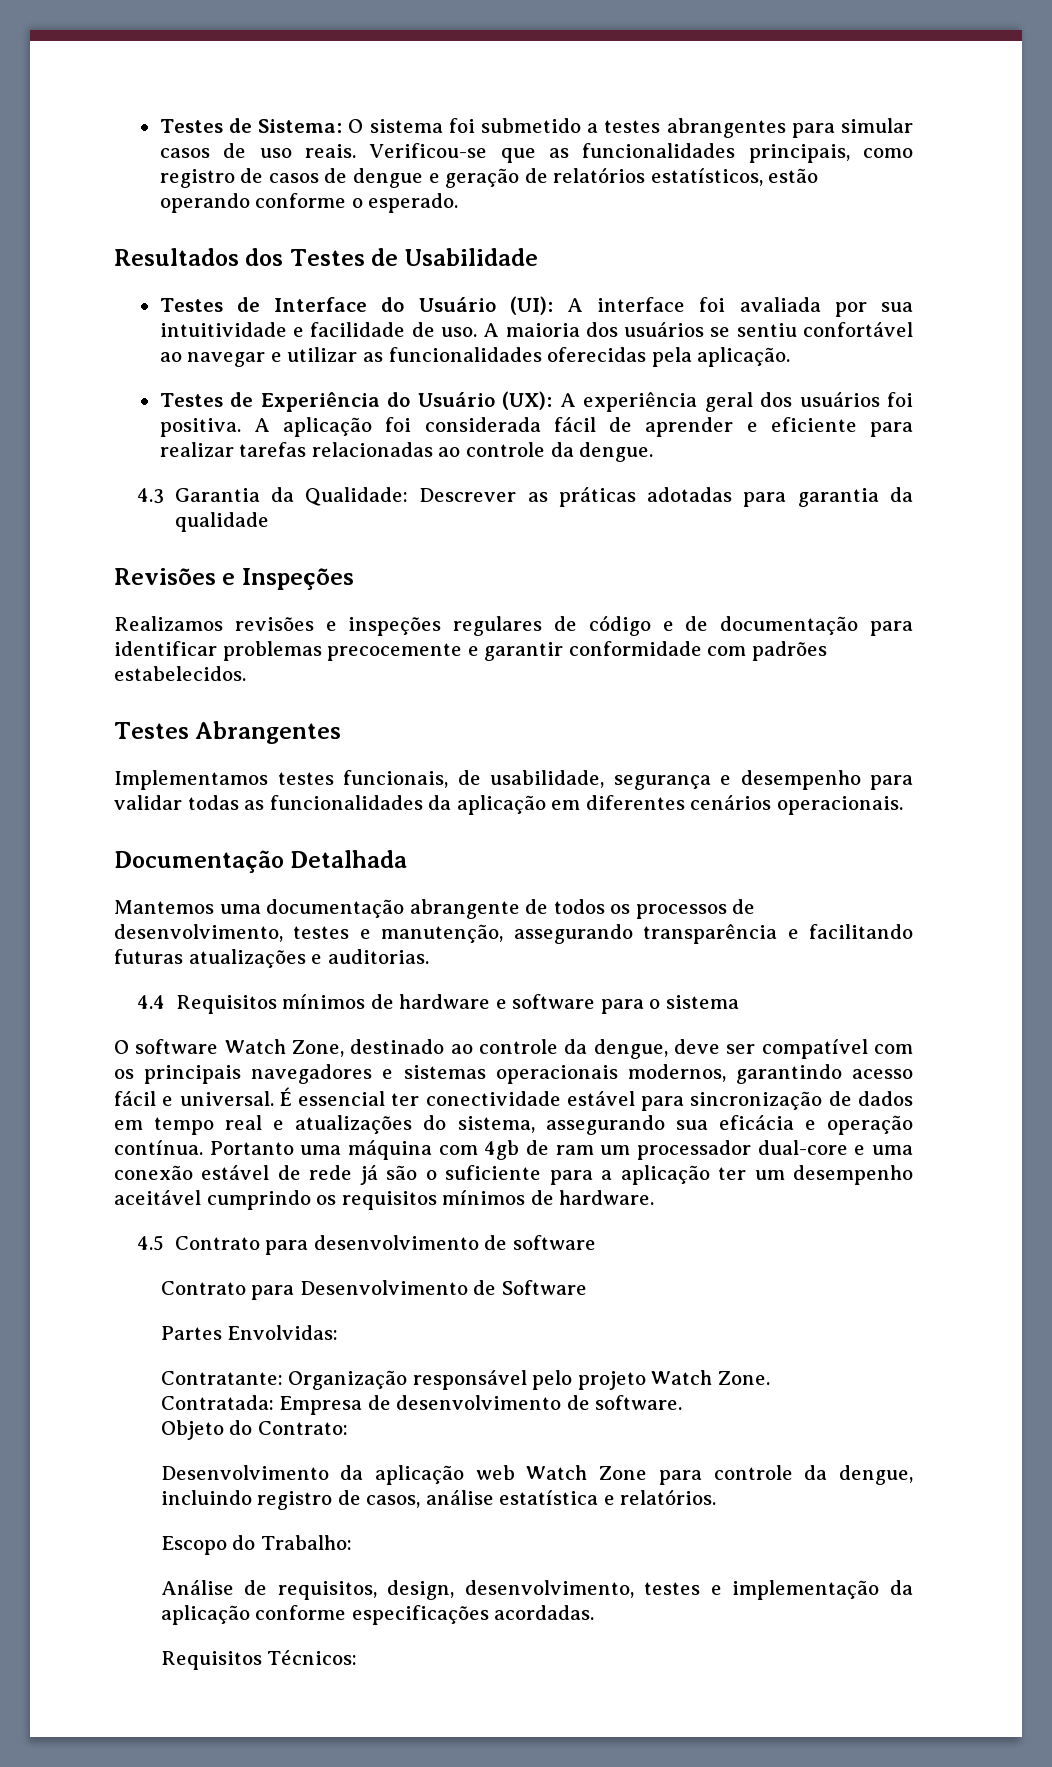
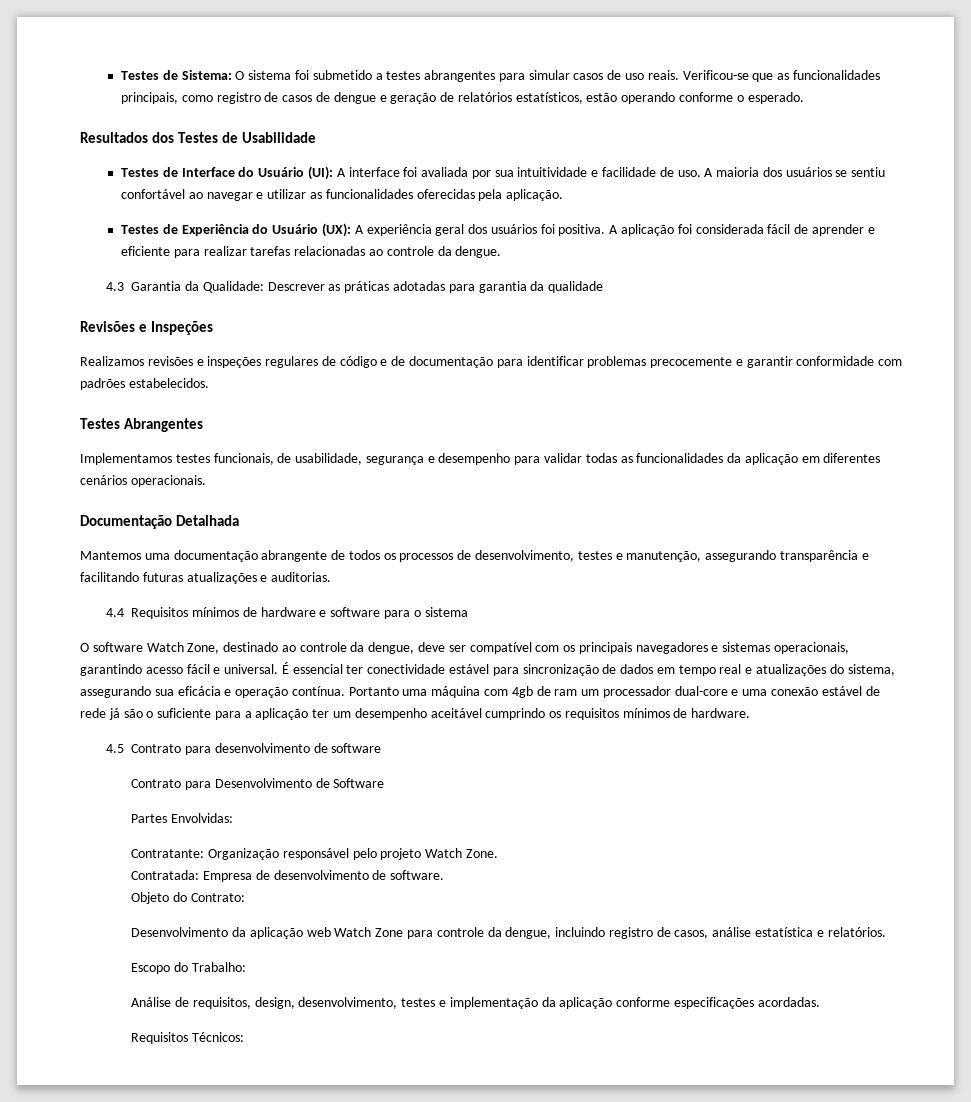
[495,1064,726,1084] operacionais modernos, -> [774,642,850,654] operacionais,

